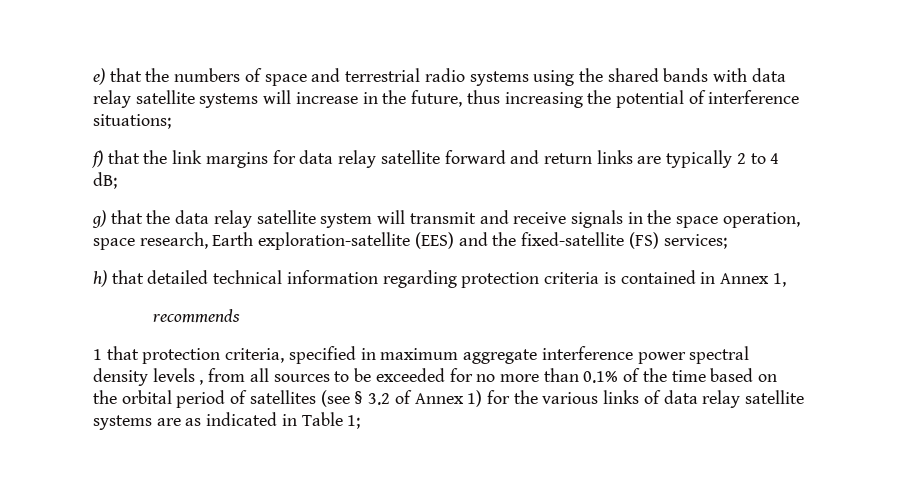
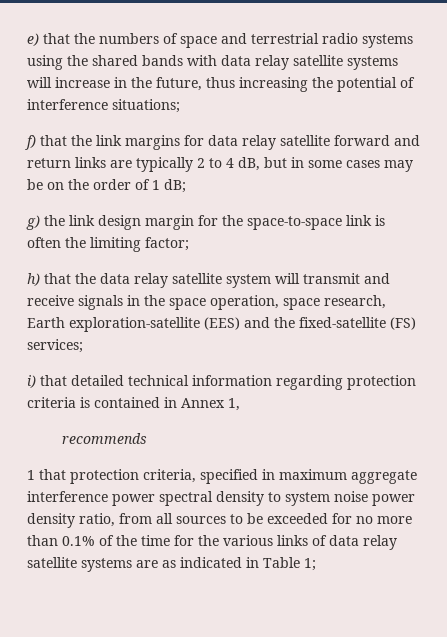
[93,172,117,189] [92,210,106,228] dB; // g) -> [238,157,413,172] [27,179,186,193] [26,215,385,230] [27,237,189,252] [27,273,40,286] dB, but in some cases may be on the order of 1 dB; // g) the link design margin for the space-to-space link is often the limiting factor; // h)
[93,270,107,287] h) -> [27,375,36,388] i)
[152,368,204,385] levels , -> [268,491,415,506] [27,513,115,528] to system noise power density ratio,
[710,368,778,382] [93,390,483,408] based on the orbital period of satellites (see § 3.2 of Annex 1) -> (170, 540) none

